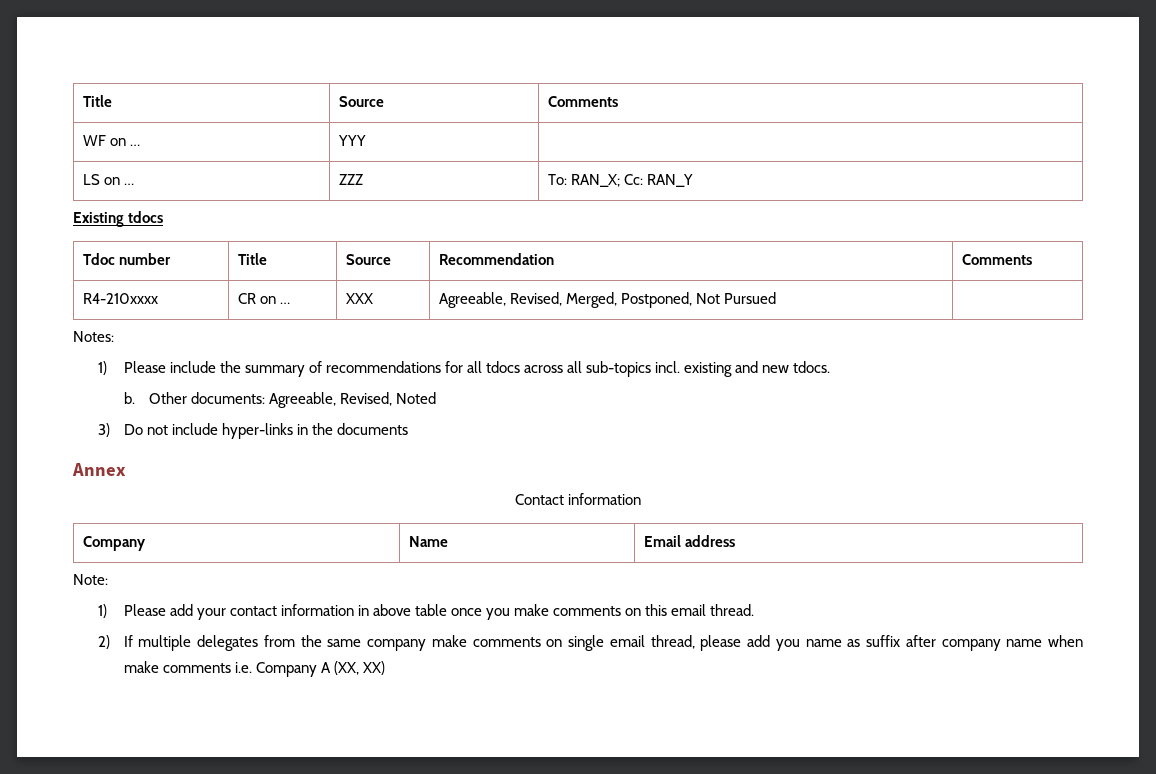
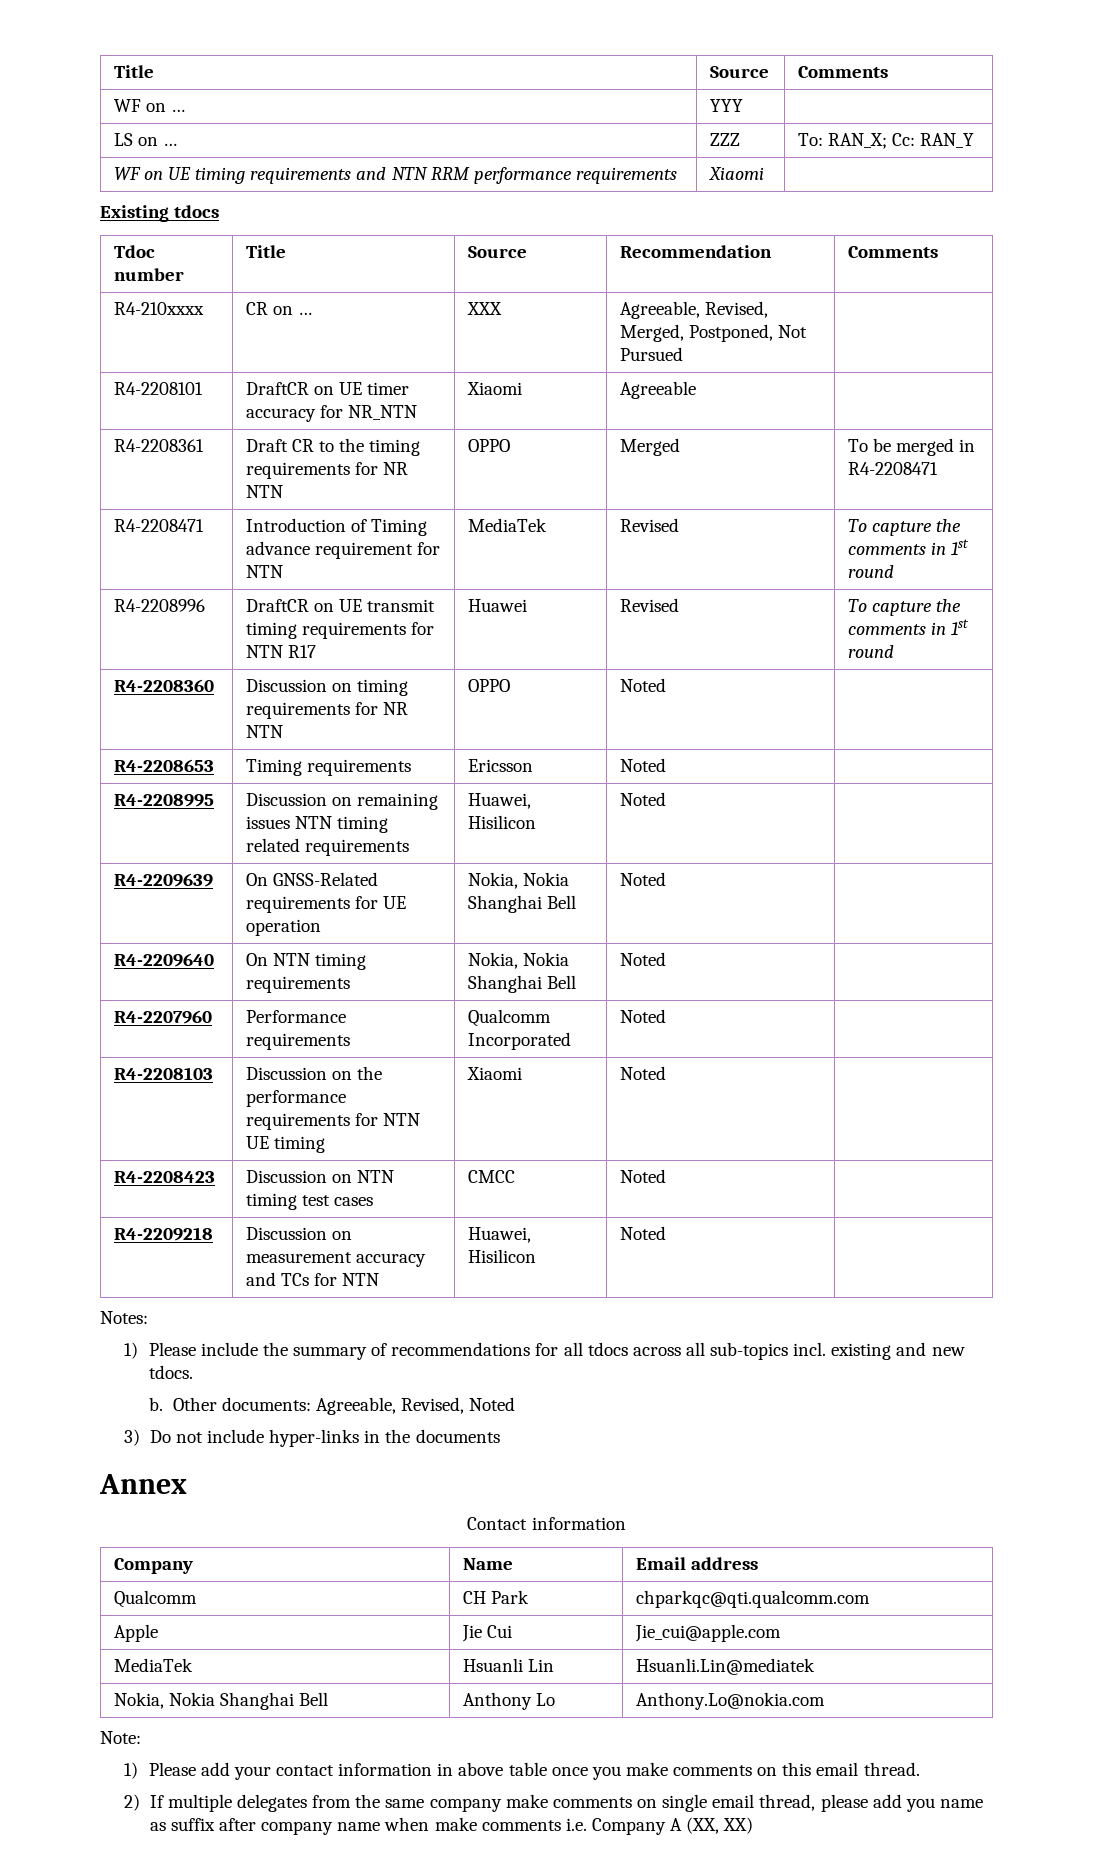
(693, 180) none -> [113,167,677,184] [708,167,764,180] // WF on UE timing requirements and NTN RRM performance requirements | Xiaomi |
(776, 298) none -> [113,382,203,395] [245,382,410,395] [245,405,417,422] [466,382,522,395] [619,381,696,399] [113,439,204,452] [245,438,421,456] [245,462,408,479] [245,485,283,498] [467,439,510,452] [619,438,680,456] [847,438,976,456] [847,462,938,475] [113,519,204,532] [245,518,427,536] [245,541,440,559] [245,565,283,578] [467,518,547,532] [619,518,679,532] [847,519,961,536] [847,539,969,555] [847,565,894,578] [113,599,205,612] [245,599,436,612] [245,622,434,639] [245,645,316,658] [467,599,527,612] [619,598,679,612] [847,599,961,616] [847,619,969,635] [847,645,894,658] [113,679,214,692] [245,679,408,696] [245,702,408,719] [245,725,283,738] [467,679,510,692] [619,678,666,692] [113,759,214,772] [245,759,411,776] [467,759,533,772] [619,758,666,772] [113,794,214,807] [245,793,438,810] [245,816,388,833] [245,838,409,856] [467,793,531,809] [467,815,536,829] [619,792,666,806] [113,873,213,887] [245,872,378,886] [245,896,406,913] [245,919,321,936] [467,872,569,889] [467,895,576,913] [619,872,666,886] [113,953,214,967] [245,953,366,970] [245,976,350,993] [467,952,569,969] [467,975,576,993] [619,952,666,966] [113,1010,212,1024] [245,1010,346,1023] [245,1033,350,1050] [467,1009,551,1027] [467,1032,571,1050] [619,1009,666,1023] [113,1067,213,1080] [245,1066,382,1080] [245,1090,346,1107] [245,1113,420,1130] [245,1136,325,1153] [466,1067,522,1080] [619,1066,666,1080] [113,1171,215,1183] [245,1170,394,1183] [245,1193,373,1210] [467,1170,515,1183] [619,1169,666,1183] [113,1227,213,1241] [245,1227,352,1240] [245,1252,426,1267] [245,1272,380,1286] [467,1227,531,1243] [467,1249,536,1263] [619,1226,666,1240] // R4-2208101 | DraftCR on UE timer accuracy for NR_NTN | Xiaomi | Agreeable | // R4-2208361 | Draft CR to the timing requirements for NR NTN | OPPO | Merged | To be merged in R4-2208471 // R4-2208471 | Introduction of Timing advance requirement for NTN | MediaTek | Revised | To capture the comments in 1st round // R4-2208996 | DraftCR on UE transmit timing requirements for NTN R17 | Huawei | Revised | To capture the comments in 1st round // R4-2208360 | Discussion on timing requirements for NR NTN | OPPO | Noted | // R4-2208653 | Timing requirements | Ericsson | Noted | // R4-2208995 | Discussion on remaining issues NTN timing related requirements | Huawei, Hisilicon | Noted | // R4-2209639 | On GNSS-Related requirements for UE operation | Nokia, Nokia Shanghai Bell | Noted | // R4-2209640 | On NTN timing requirements | Nokia, Nokia Shanghai Bell | Noted | // R4-2207960 | Performance requirements | Qualcomm Incorporated | Noted | // R4-2208103 | Discussion on the performance requirements for NTN UE timing | Xiaomi | Noted | // R4-2208423 | Discussion on NTN timing test cases | CMCC | Noted | // R4-2209218 | Discussion on measurement accuracy and TCs for NTN | Huawei, Hisilicon | Noted |
(735, 541) none -> [113,1590,197,1608] [462,1590,529,1604] [635,1590,870,1608] [113,1624,158,1642] [461,1625,512,1642] [634,1624,781,1642] [113,1658,193,1672] [462,1658,554,1672] [635,1658,815,1675] [113,1692,329,1710] [462,1692,555,1710] [635,1692,825,1710] // Qualcomm | CH Park | chparkqc@qti.qualcomm.com // Apple | Jie Cui | Jie_cui@apple.com // MediaTek | Hsuanli Lin | Hsuanli.Lin@mediatek // Nokia, Nokia Shanghai Bell | Anthony Lo | Anthony.Lo@nokia.com

